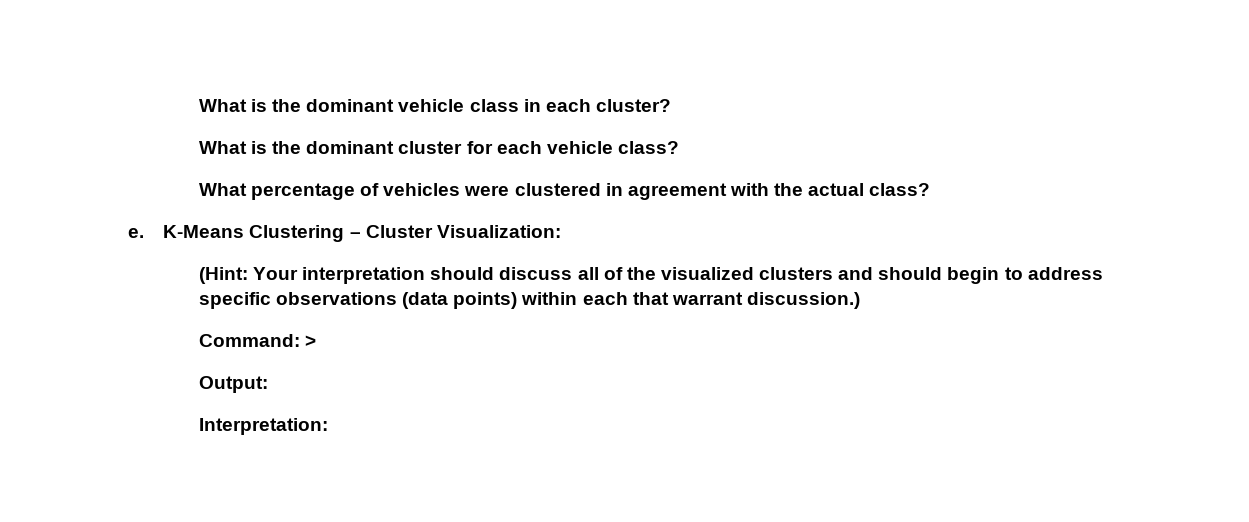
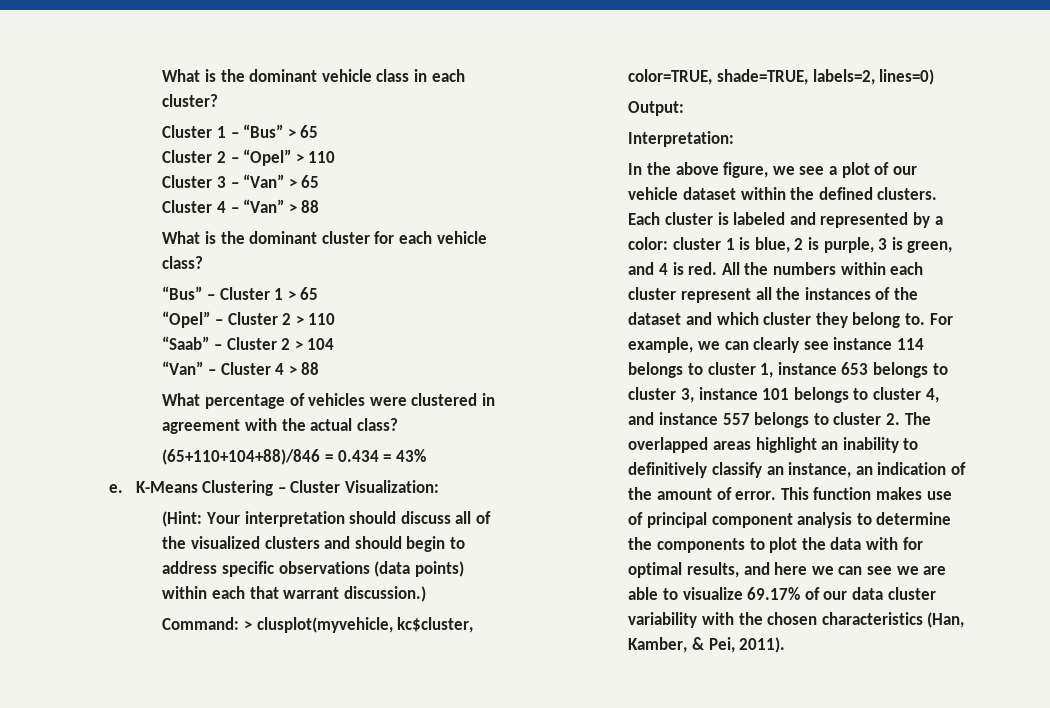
(671, 105) none -> [162,124,319,138] [162,149,336,166] [162,174,320,188] [162,199,320,213] // Cluster 1 – “Bus” > 65 // Cluster 2 – “Opel” > 110 // Cluster 3 – “Van” > 65 // Cluster 4 – “Van” > 88
(679, 147) none -> [162,286,319,300] [162,311,336,328] [162,336,335,350] [162,361,320,375] // “Bus” – Cluster 1 > 65 // “Opel” – Cluster 2 > 110 // “Saab” – Cluster 2 > 104 // “Van” – Cluster 4 > 88
(931, 189) none -> [162,449,426,465] // (65+110+104+88)/846 = 0.434 = 43%
[198,376,268,393] [198,418,328,435] // Output: // Interpretation: -> [256,617,474,633] [628,69,935,85] [628,101,685,116] [628,131,735,147] [628,162,917,178] [628,187,938,200] [628,212,943,228] [628,237,953,253] [628,262,924,275] [628,287,918,303] [628,312,953,328] [628,337,924,353] [628,362,948,378] [628,387,939,403] [628,412,931,428] [628,437,919,453] [628,462,966,478] [628,487,952,500] [628,512,952,528] [628,537,923,553] [628,562,947,578] [628,587,936,600] [628,612,965,628] [628,637,786,653] clusplot(myvehicle, kc$cluster, color=TRUE, shade=TRUE, labels=2, lines=0) // Output: // Interpretation: // In the above figure, we see a plot of our vehicle dataset within the defined clusters. Each cluster is labeled and represented by a color: cluster 1 is blue, 2 is purple, 3 is green, and 4 is red. All the numbers within each cluster represent all the instances of the dataset and which cluster they belong to. For example, we can clearly see instance 114 belongs to cluster 1, instance 653 belongs to cluster 3, instance 101 belongs to cluster 4, and instance 557 belongs to cluster 2. The overlapped areas highlight an inability to definitively classify an instance, an indication of the amount of error. This function makes use of principal component analysis to determine the components to plot the data with for optimal results, and here we can see we are able to visualize 69.17% of our data cluster variability with the chosen characteristics (Han, Kamber, & Pei, 2011).

